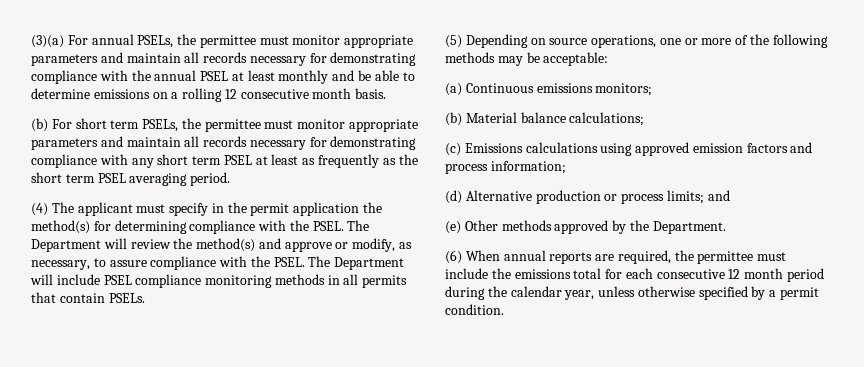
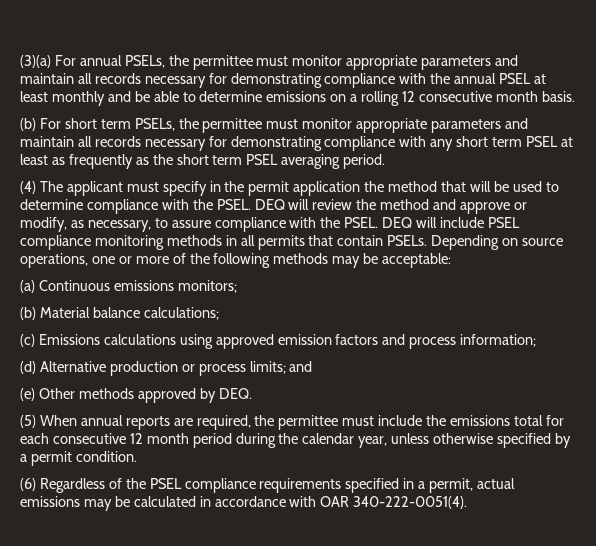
[31,220,370,234] [31,239,101,252] method(s) for determining compliance with the PSEL. The Department -> [388,181,559,192] [20,199,285,214] method that will be used to determine compliance with the PSEL. DEQ
[196,238,256,252] method(s) -> [380,199,430,210] method
[308,256,405,270] The Department -> [382,217,413,228] DEQ
[445,35,462,48] // (5) -> (428, 240) none
[629,220,726,234] [445,250,462,264] the Department. // (6) -> [218,388,252,399] [20,415,36,428] DEQ. // (5)
(504, 309) none -> [20,478,516,493] [20,496,468,511] // (6) Regardless of the PSEL compliance requirements specified in a permit, actual emissions may be calculated in accordance with OAR 340-222-0051(4).

